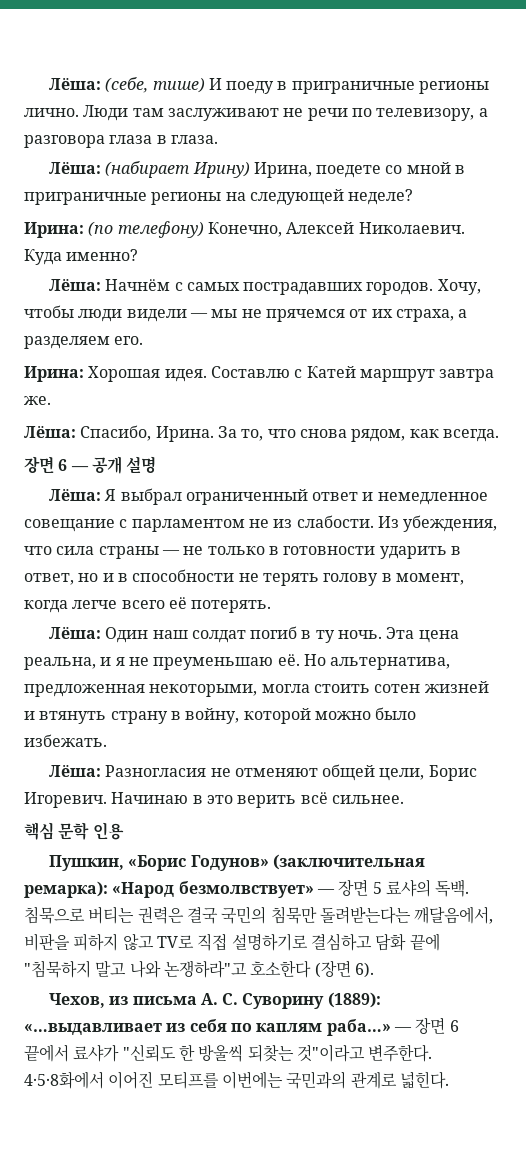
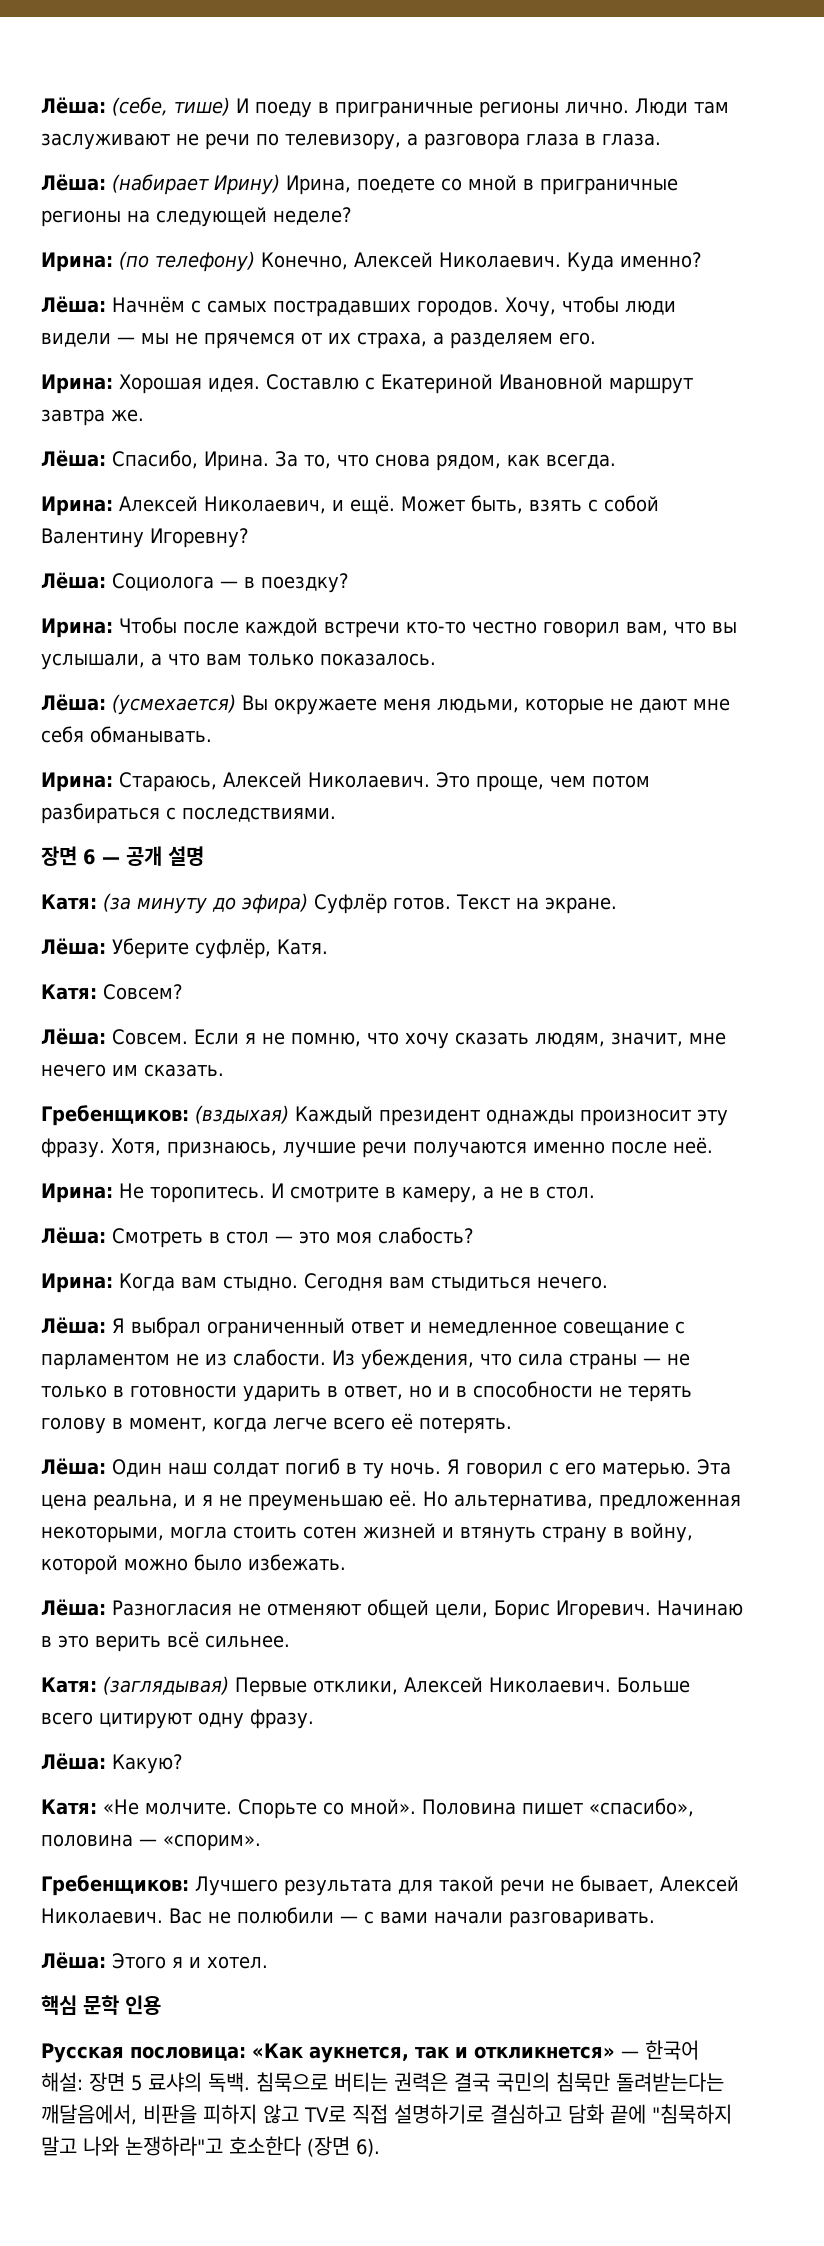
[306,366,356,378] Катей -> [381,374,603,394] Екатериной Ивановной
(499, 435) none -> [41,495,659,516] [41,528,249,548] [41,572,349,593] [41,617,737,638] [41,653,436,670] [41,694,730,715] [41,726,212,743] [41,772,650,792] [41,803,336,824] // Ирина: Алексей Николаевич, и ещё. Может быть, взять с собой Валентину Игоревну? // Лёша: Социолога — в поездку? // Ирина: Чтобы после каждой встречи кто-то честно говорил вам, что вы услышали, а что вам только показалось. // Лёша: (усмехается) Вы окружаете меня людьми, которые не дают мне себя обманывать. // Ирина: Стараюсь, Алексей Николаевич. Это проще, чем потом разбираться с последствиями.
(157, 464) none -> [41,893,617,914] [41,938,328,959] [41,984,183,1000] [41,1028,726,1049] [41,1064,224,1077] [41,1105,728,1126] [41,1137,713,1158] [41,1183,595,1203] [41,1227,474,1248] [41,1273,608,1293] // Катя: (за минуту до эфира) Суфлёр готов. Текст на экране. // Лёша: Уберите суфлёр, Катя. // Катя: Совсем? // Лёша: Совсем. Если я не помню, что хочу сказать людям, значит, мне нечего им сказать. // Гребенщиков: (вздыхая) Каждый президент однажды произносит эту фразу. Хотя, признаюсь, лучшие речи получаются именно после неё. // Ирина: Не торопитесь. И смотрите в камеру, а не в стол. // Лёша: Смотреть в стол — это моя слабость? // Ирина: Когда вам стыдно. Сегодня вам стыдиться нечего.
(383, 634) none -> [447,1459,691,1479] Я говорил с его матерью.
[24,822,124,840] [48,854,425,871] [24,881,335,898] 핵심 문학 인용 // Пушкин, «Борис Годунов» (заключительная ремарка): «Народ безмолвствует» — -> [41,1676,690,1697] [41,1709,314,1729] [41,1753,183,1774] [41,1798,694,1819] [41,1834,261,1851] [41,1875,739,1896] [41,1907,655,1928] [41,1952,268,1969] [41,1995,161,2015] [41,2040,699,2063] [41,2072,83,2092] Катя: (заглядывая) Первые отклики, Алексей Николаевич. Больше всего цитируют одну фразу. // Лёша: Какую? // Катя: «Не молчите. Спорьте со мной». Половина пишет «спасибо», половина — «спорим». // Гребенщиков: Лучшего результата для такой речи не бывает, Алексей Николаевич. Вас не полюбили — с вами начали разговаривать. // Лёша: Этого я и хотел. // 핵심 문학 인용 // Русская пословица: «Как аукнется, так и откликнется» — 한국어 해설:
[48,992,381,1009] [24,1017,459,1036] [24,1044,433,1062] [24,1071,449,1089] // Чехов, из письма А. С. Суворину (1889): «…выдавливает из себя по каплям раба…» — 장면 6 끝에서 료샤가 "신뢰도 한 방울씩 되찾는 것"이라고 변주한다. 4·5·8화에서 이어진 모티프를 이번에는 국민과의 관계로 넓힌다. -> (380, 2147) none

